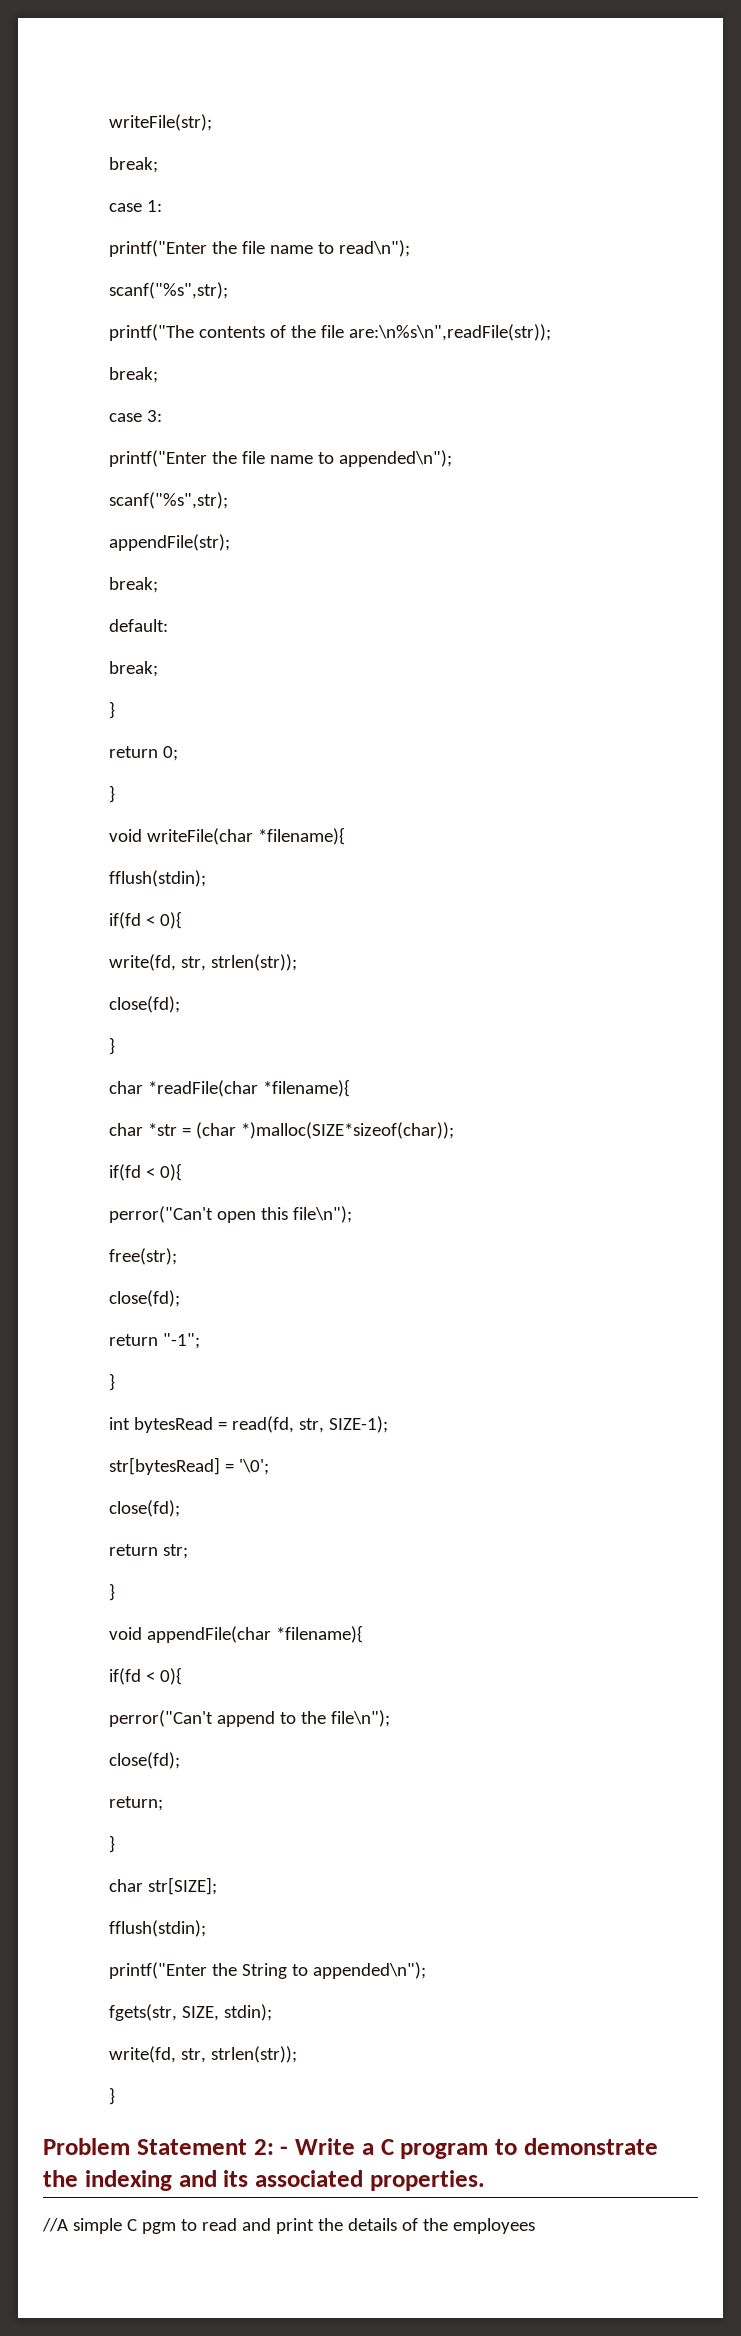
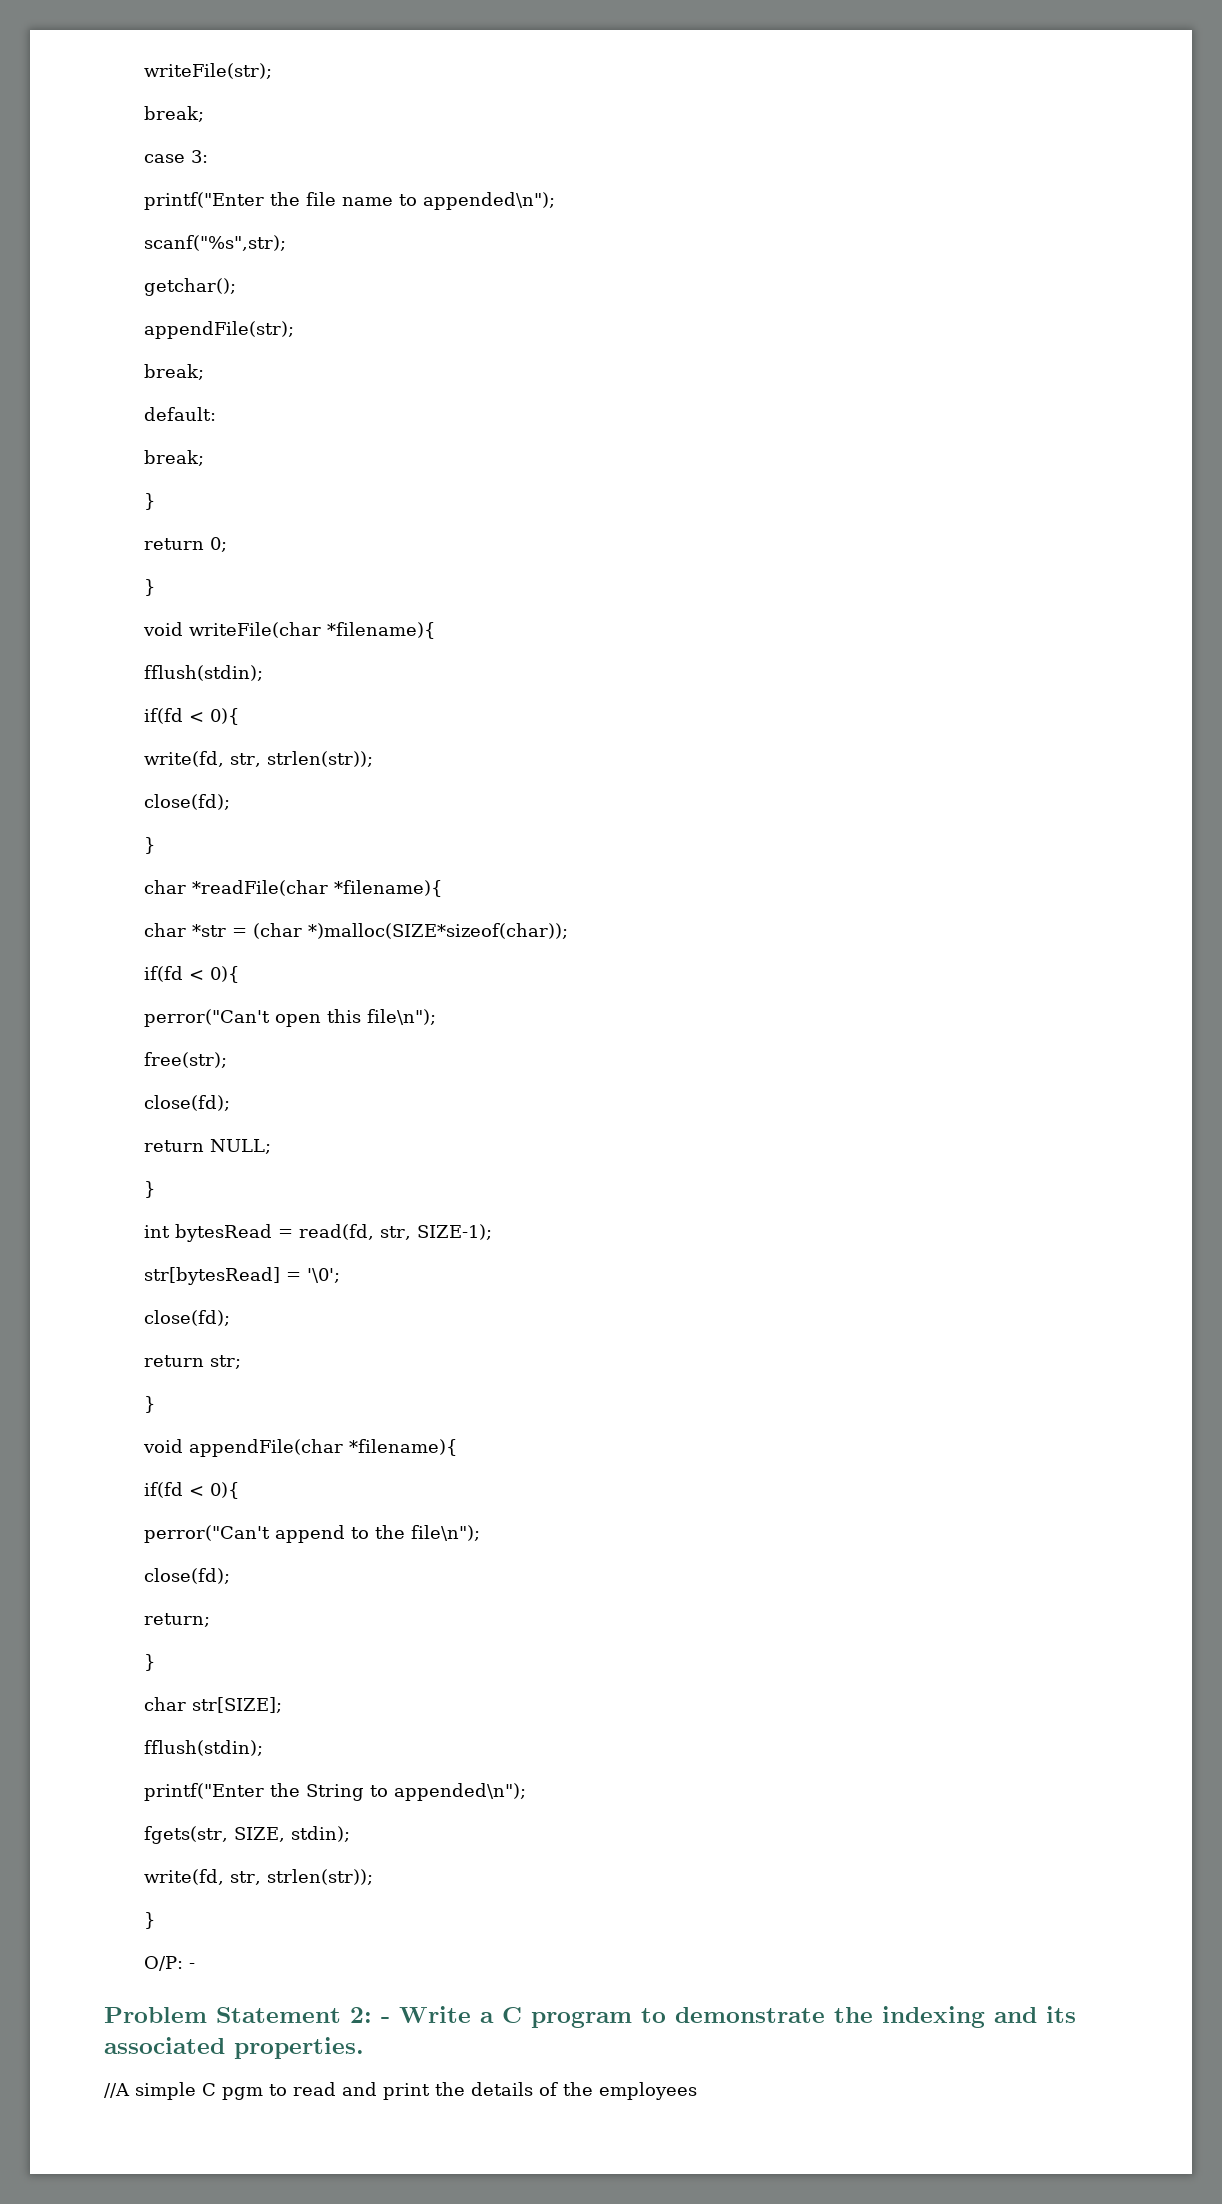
[109,200,163,212] [109,240,411,257] [109,282,229,299] [109,324,552,341] [109,367,159,383] // case 1: // printf("Enter the file name to read\n"); // scanf("%s",str); // printf("The contents of the file are:\n%s\n",readFile(str)); // break; -> (205, 114) none
(229, 500) none -> [144,278,237,296] // getchar();
[163,1333,201,1349] "-1"; -> [210,1139,272,1154] NULL;
(116, 2096) none -> [144,1956,196,1971] // O/P: -

